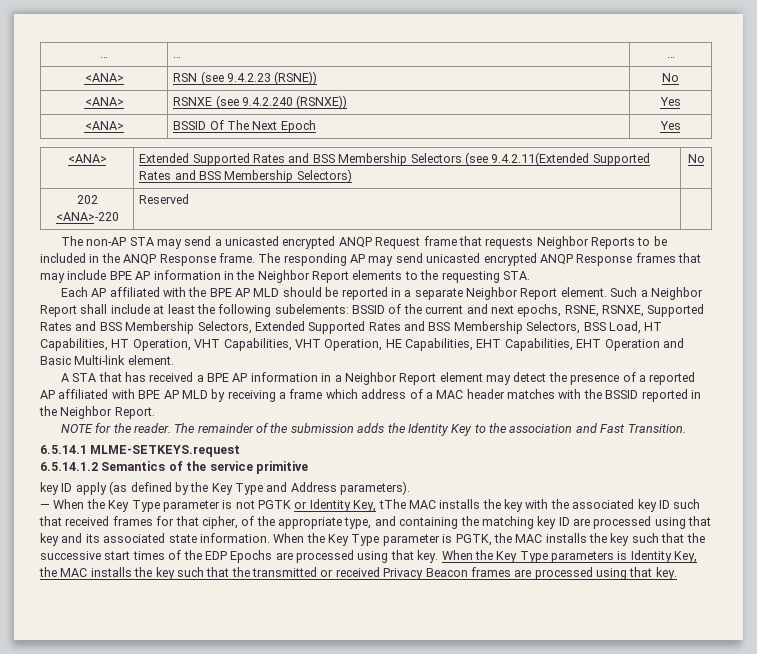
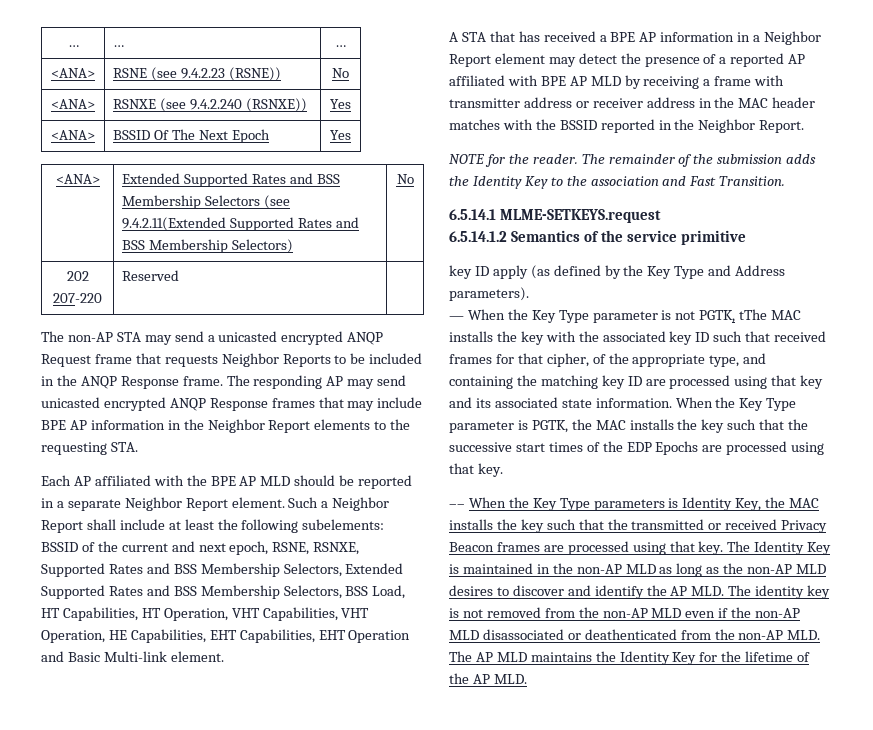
[173,73,198,82] RSN -> [113,68,148,78] RSNE
[55,212,119,221] <ANA>-220 -> [53,293,102,303] 207-220
[517,304,562,317] epochs, -> [229,541,269,555] epoch,
[325,389,433,399] which address of a -> [754,75,785,86] [449,97,735,108] with transmitter address or receiver address in the
[258,499,377,512] PGTK or Identity Key, -> [699,310,736,323] PGTK,
(439, 556) none -> [449,504,465,508] // ––
(677, 573) none -> [727,541,832,555] [449,563,827,577] [449,585,831,599] [449,607,801,618] [449,629,821,640] [449,651,811,665] [449,673,527,684] The Identity Key is maintained in the non-AP MLD as long as the non-AP MLD desires to discover and identify the AP MLD. The identity key is not removed from the non-AP MLD even if the non-AP MLD disassociated or deathenticated from the non-AP MLD. The AP MLD maintains the Identity Key for the lifetime of the AP MLD.

